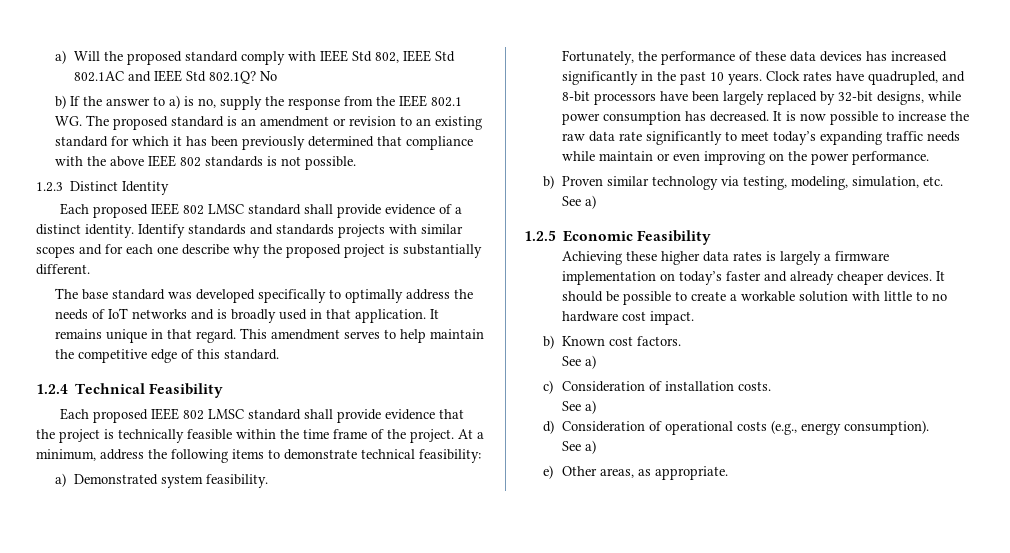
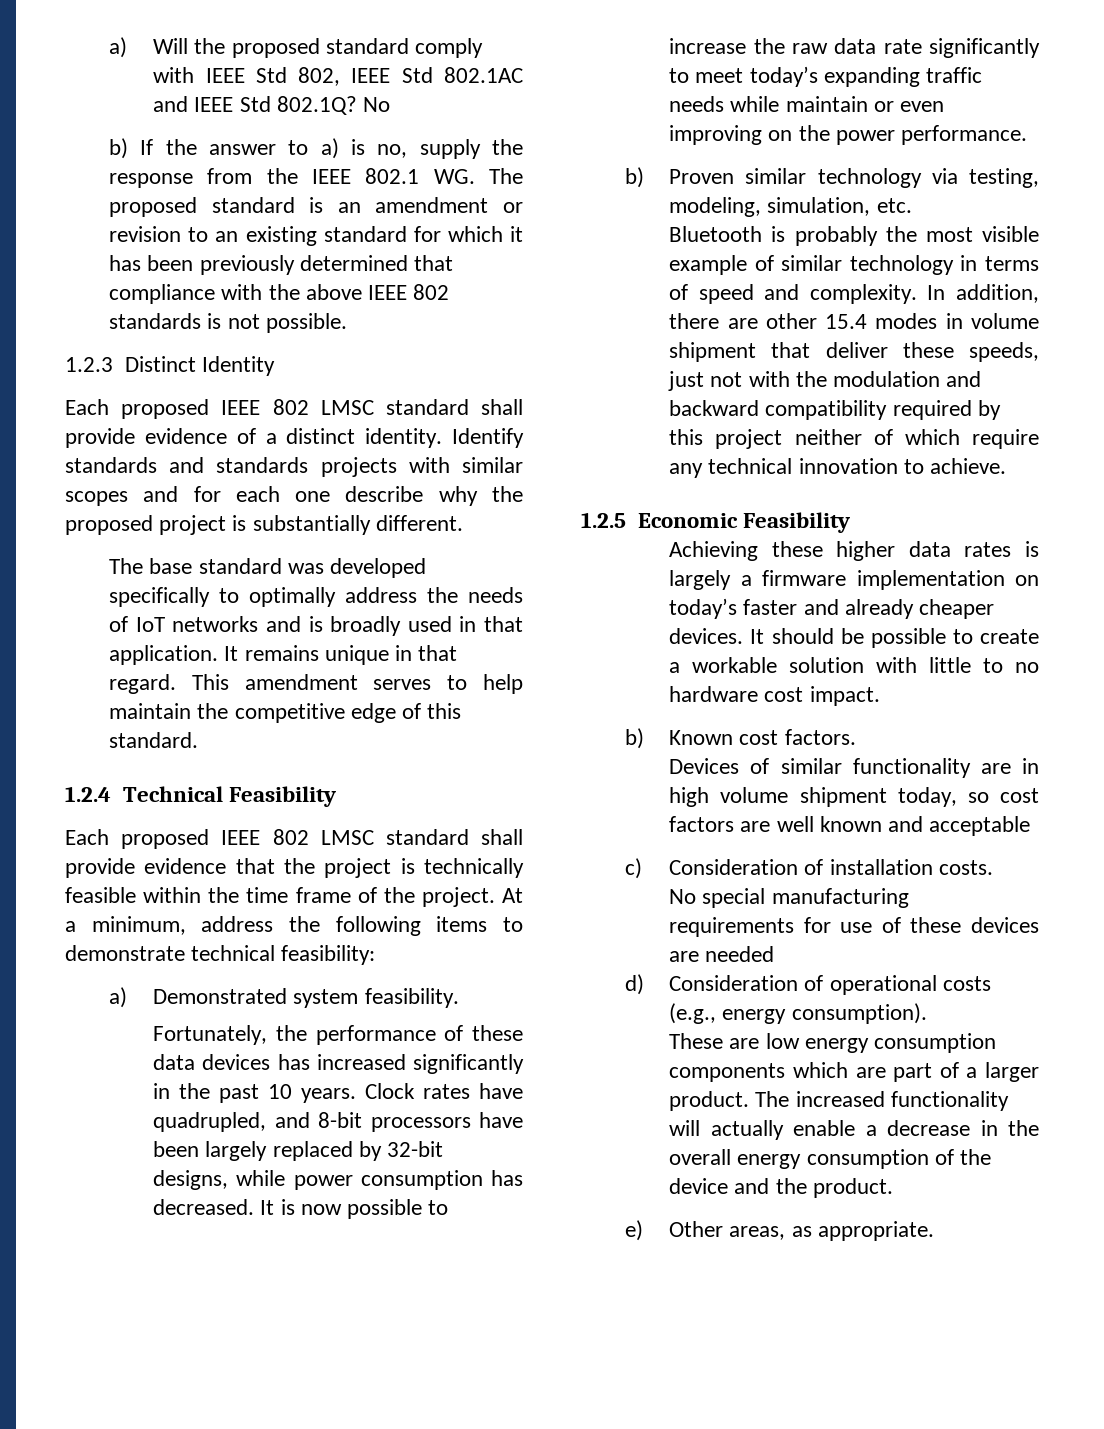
[561,195,596,209] See a) -> [669,226,1039,246] [669,255,1039,275] [669,284,1039,304] [669,313,1039,329] [669,342,1039,362] [668,371,982,391] [669,400,1001,420] [669,429,1039,449] [669,458,1007,478] Bluetooth is probably the most visible example of similar technology in terms of speed and complexity. In addition, there are other 15.4 modes in volume shipment that deliver these speeds, just not with the modulation and backward compatibility required by this project neither of which require any technical innovation to achieve.
[561,355,596,369] See a) -> [669,758,1039,778] [669,787,1039,807] [669,816,1031,836] Devices of similar functionality are in high volume shipment today, so cost factors are well known and acceptable
[561,400,596,414] See a) -> [669,888,909,908] [669,917,1039,937] [669,946,775,962] No special manufacturing requirements for use of these devices are needed
[561,440,596,454] See a) -> [669,1033,997,1053] [669,1062,1039,1082] [669,1091,1009,1111] [669,1120,1039,1140] [669,1149,992,1169] [669,1178,893,1198] These are low energy consumption components which are part of a larger product. The increased functionality will actually enable a decrease in the overall energy consumption of the device and the product.

